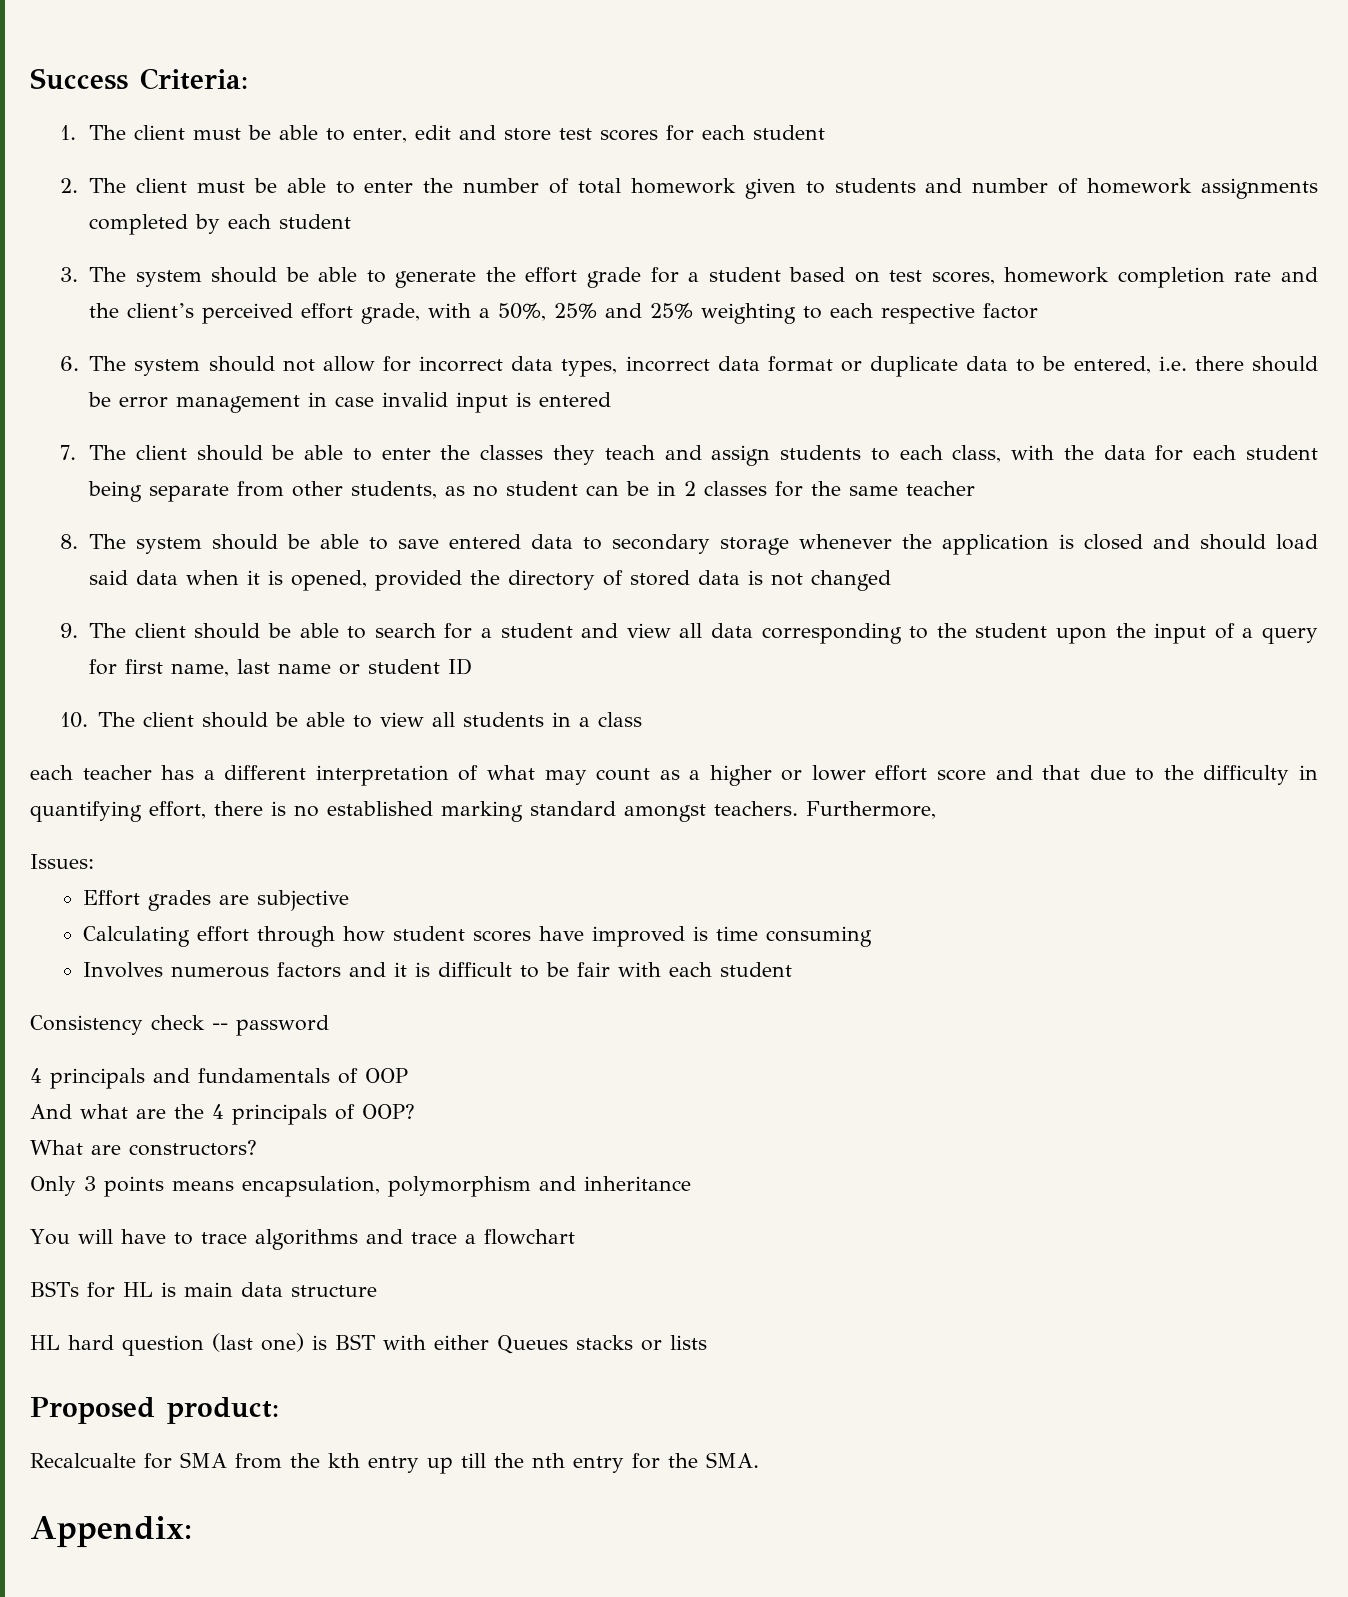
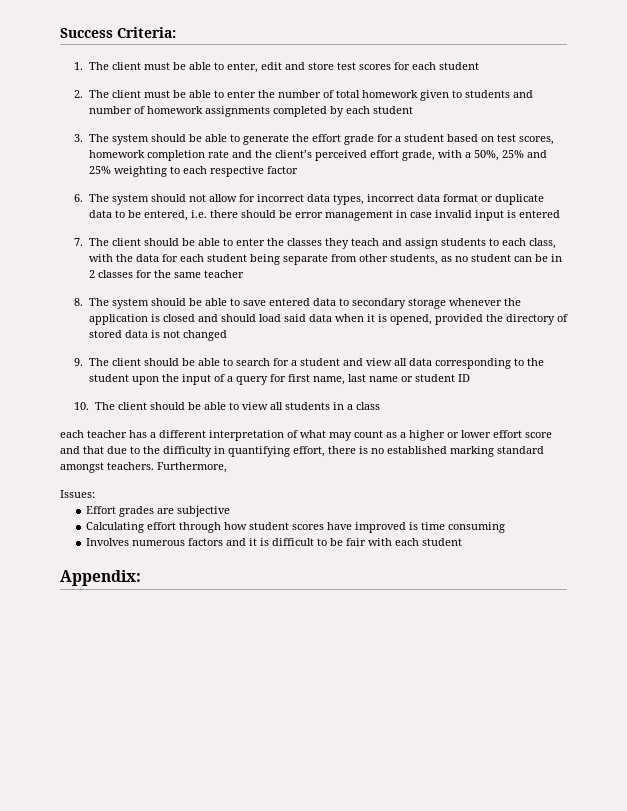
[30,1015,329,1036] [30,1068,408,1089] [30,1104,415,1125] [30,1140,257,1156] [30,1176,691,1197] [30,1229,575,1250] [30,1281,377,1298] [30,1333,707,1356] [30,1397,279,1424] [30,1452,759,1474] // Consistency check -- password // 4 principals and fundamentals of OOP // And what are the 4 principals of OOP? // What are constructors? // Only 3 points means encapsulation, polymorphism and inheritance // You will have to trace algorithms and trace a flowchart // BSTs for HL is main data structure // HL hard question (last one) is BST with either Queues stacks or lists // Proposed product: // Recalcualte for SMA from the kth entry up till the nth entry for the SMA. -> (463, 542) none

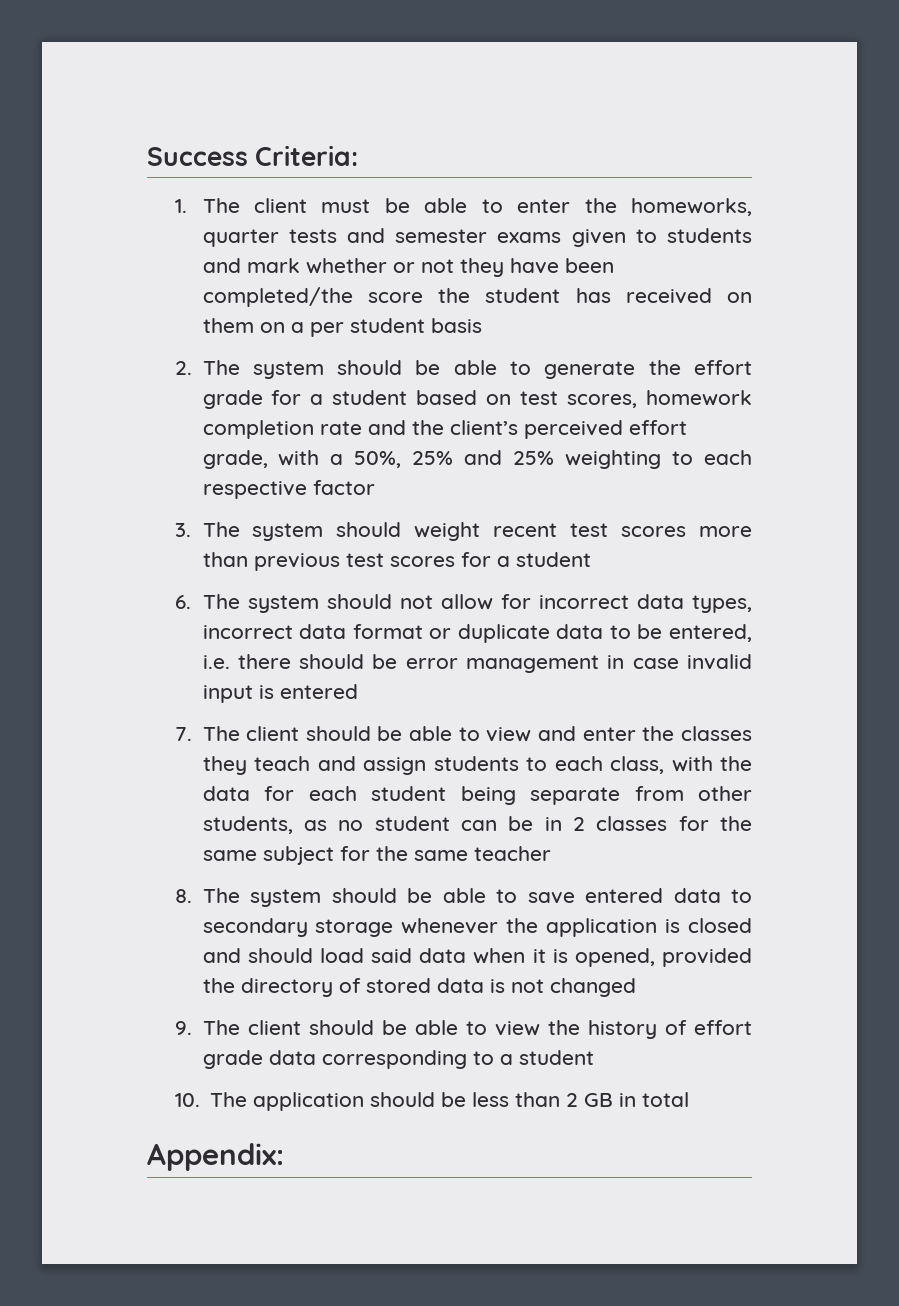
[226,62,479,73] [74,90,533,101] [88,106,413,117] [74,134,84,142] enter, edit and store test scores for each student // 2. The client must be able to enter the number of total homework given to students and number of homework assignments completed by each student // 3. -> [517,198,753,216] [202,228,752,247] [202,258,614,277] [202,287,752,307] [202,318,482,337] [174,361,192,375] enter the homeworks, quarter tests and semester exams given to students and mark whether or not they have been completed/the score the student has received on them on a per student basis // 2.
[74,194,186,205] 6. The system should -> [174,522,752,541] [202,552,591,571] [174,594,392,613] 3. The system should weight recent test scores more than previous test scores for a student // 6. The system should
(233, 242) none -> [486,726,577,742] view and
(201, 275) none -> [262,846,468,865] subject for the same
[235,358,407,366] search for a student and view all -> [494,1020,752,1039] [202,1050,263,1069] view the history of effort grade
[526,358,544,366] [88,374,470,385] the student upon the input of a query for first name, last name or student ID -> [499,1050,594,1065] a student
[117,402,380,410] [60,430,552,441] [60,446,544,457] [60,462,227,473] [60,490,95,498] [86,506,231,517] [86,522,506,533] [86,538,463,546] client should be able to view all students in a class // each teacher has a different interpretation of what may count as a higher or lower effort score and that due to the difficulty in quantifying effort, there is no established marking standard amongst teachers. Furthermore, // Issues: // Effort grades are subjective // Calculating effort through how student scores have improved is time consuming // Involves numerous factors and it is difficult to be fair with each student -> [253,1092,690,1111] application should be less than 2 GB in total

